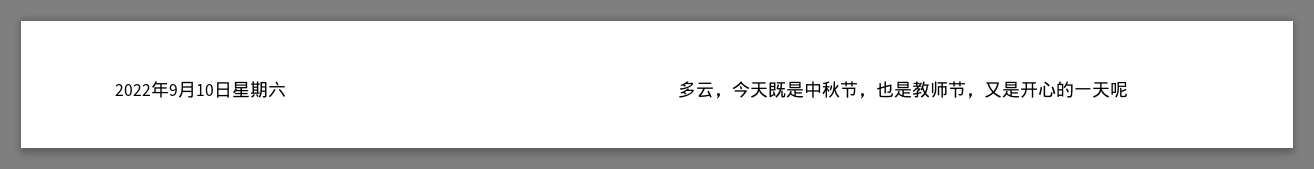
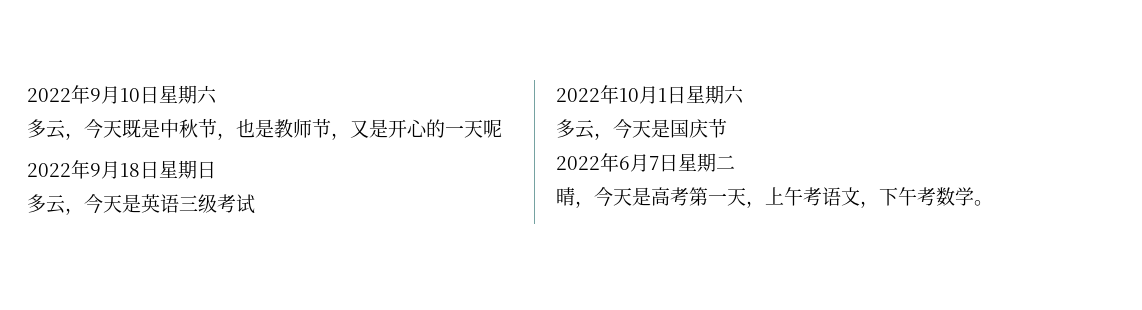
(1128, 90) none -> [27,160,216,179] [27,194,255,215] [556,85,744,104] [556,118,727,140] [556,153,735,172] [556,187,993,208] // 2022年9月18日星期日 // 多云，今天是英语三级考试 // 2022年10月1日星期六 // 多云，今天是国庆节 // 2022年6月7日星期二 // 晴，今天是高考第一天，上午考语文，下午考数学。

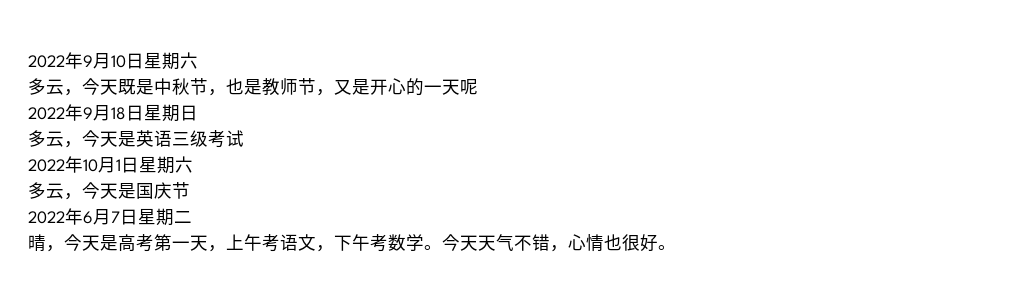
(993, 203) none -> [442,234,676,252] 今天天气不错，心情也很好。

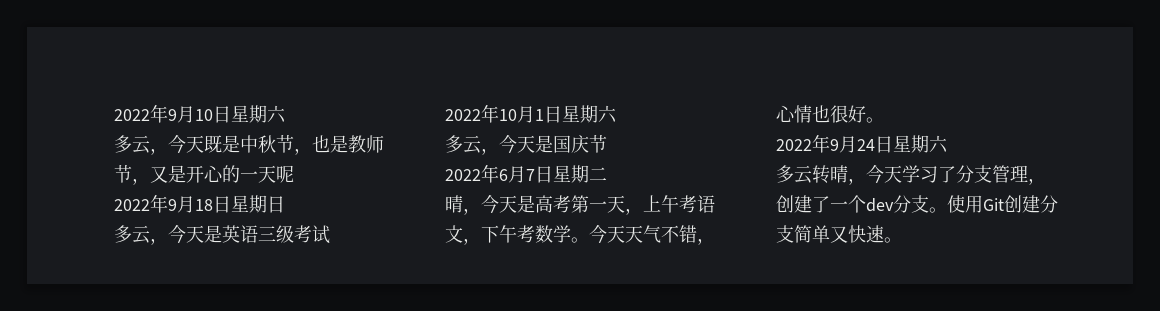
(676, 247) none -> [776,134,948,153] [776,165,1046,185] [776,195,1058,213] [776,225,902,243] // 2022年9月24日星期六 // 多云转晴，今天学习了分支管理，创建了一个dev分支。使用Git创建分支简单又快速。

